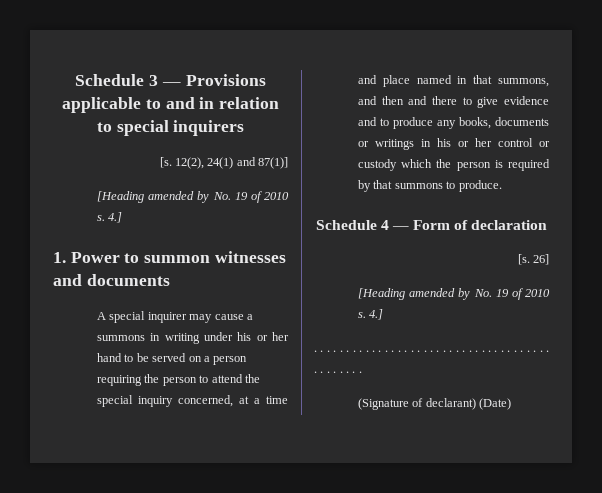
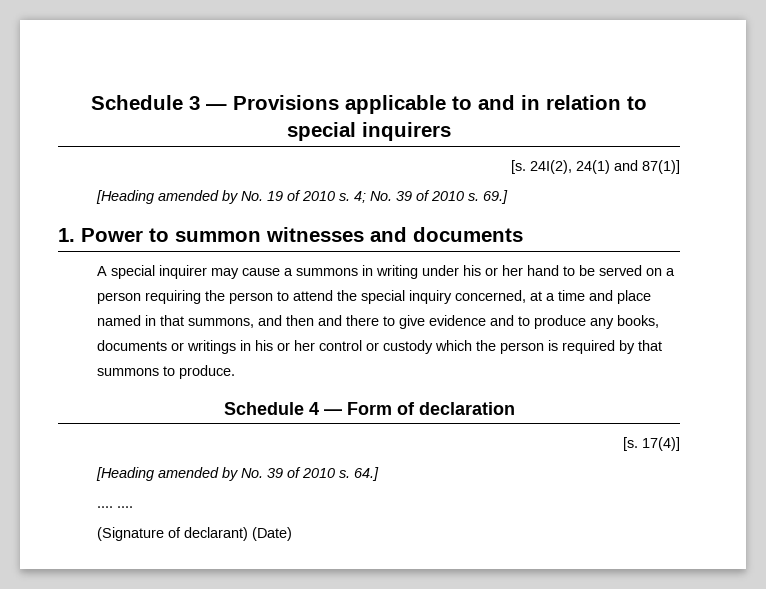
[174,157,204,169] 12(2), -> [530,160,572,174] 24I(2),
[108,212,123,223] 4.] -> [354,190,509,204] 4; No. 39 of 2010 s. 69.]
[533,254,549,265] [358,288,550,300] [358,309,384,320] [314,350,550,352] [314,371,362,373] 26] // [Heading amended by No. 19 of 2010 s. 4.] // . . . . . . . . . . . . . . . . . . . . . . . . . . . . . . . . . . . . . . . . . . . . . -> [642,437,680,451] [96,467,380,481] [97,506,134,508] 17(4)] // [Heading amended by No. 39 of 2010 s. 64.] // .... ....

